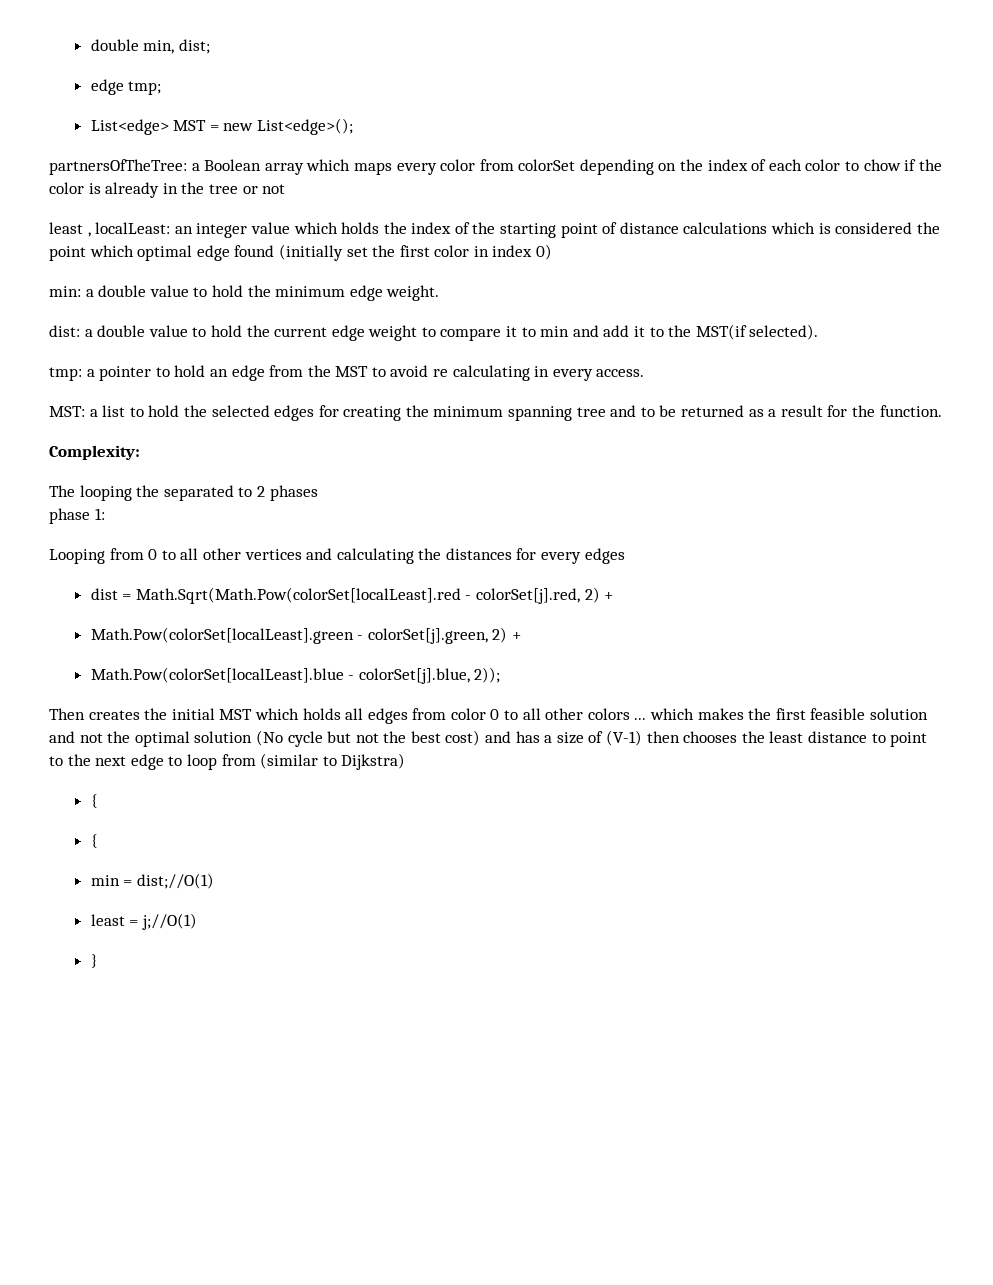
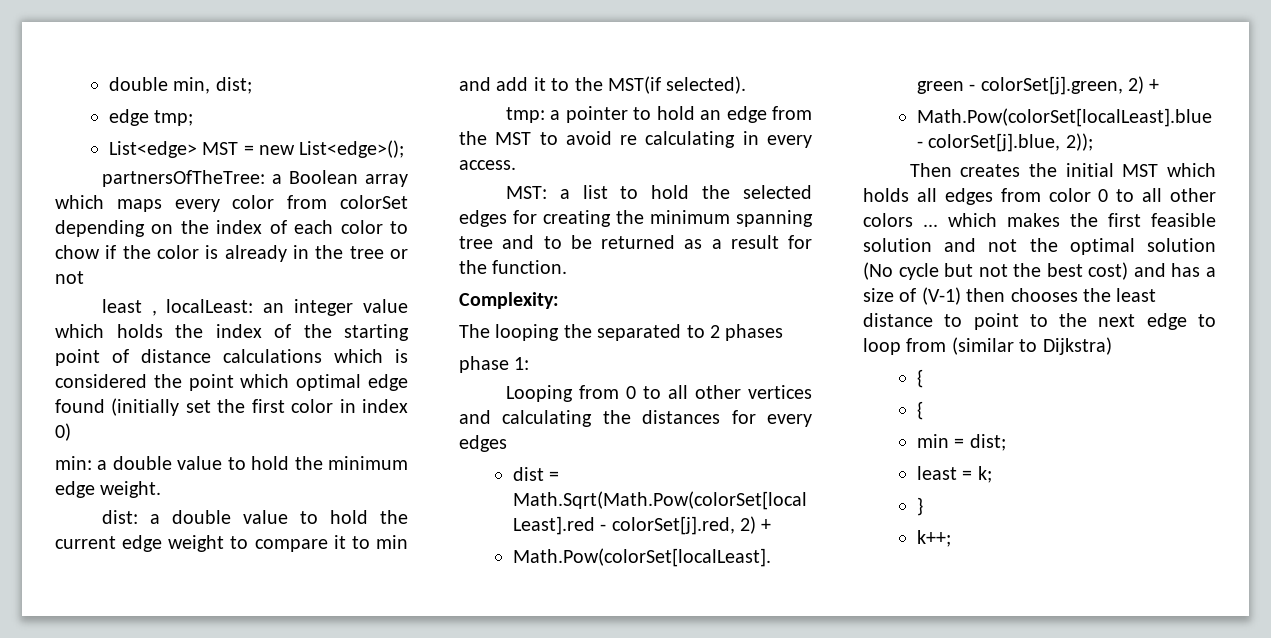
[136,873,214,889] dist;//O(1) -> [969,434,1006,451] dist;
[141,913,197,930] j;//O(1) -> [977,466,992,483] k;
(98, 961) none -> [916,530,951,547] // k++;

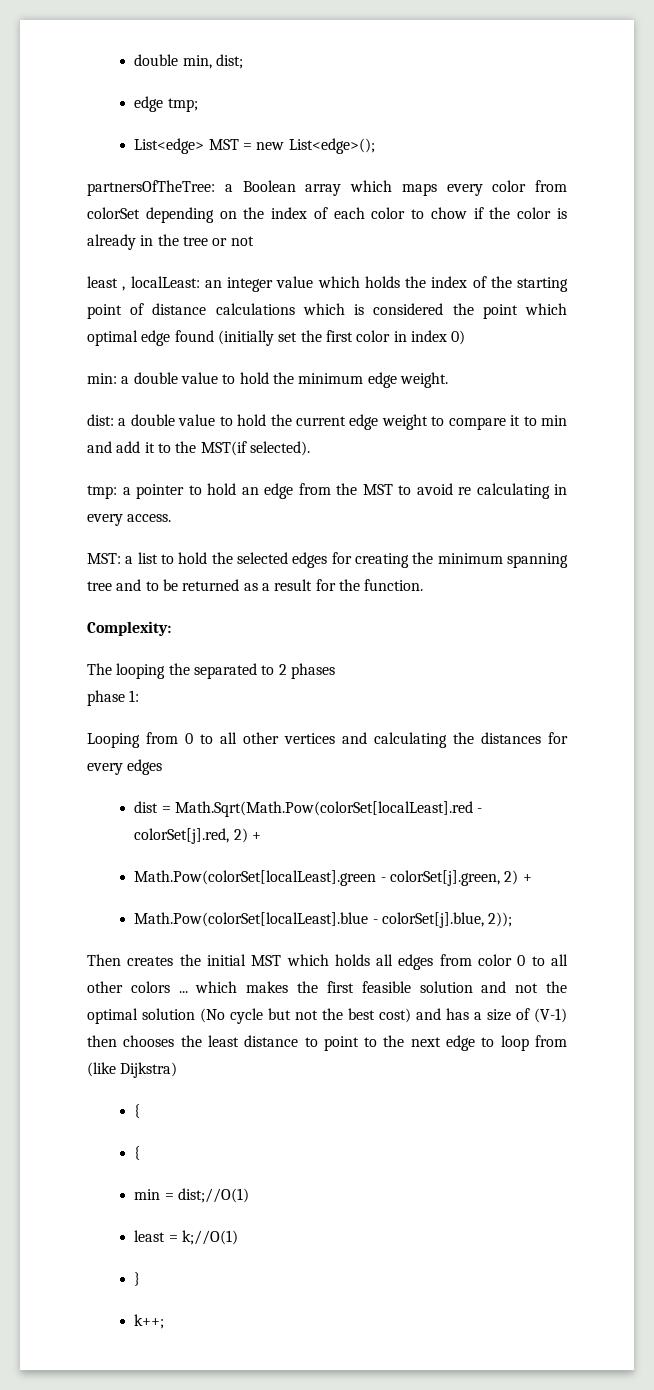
[951,337,1038,355] (similar to -> [87,1062,116,1077] (like
[969,434,1006,451] dist; -> [177,1188,249,1203] dist;//O(1)
[977,466,992,483] k; -> [181,1230,238,1245] k;//O(1)

